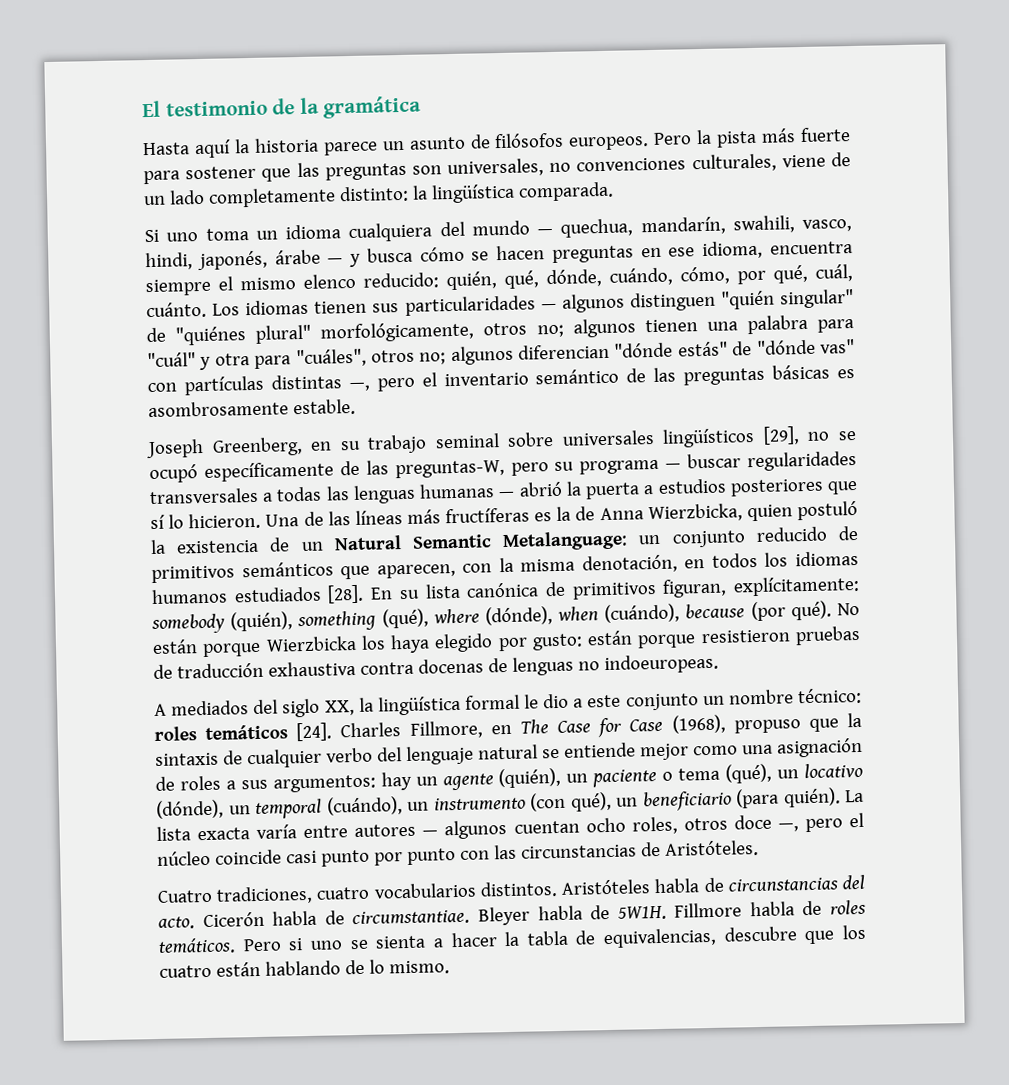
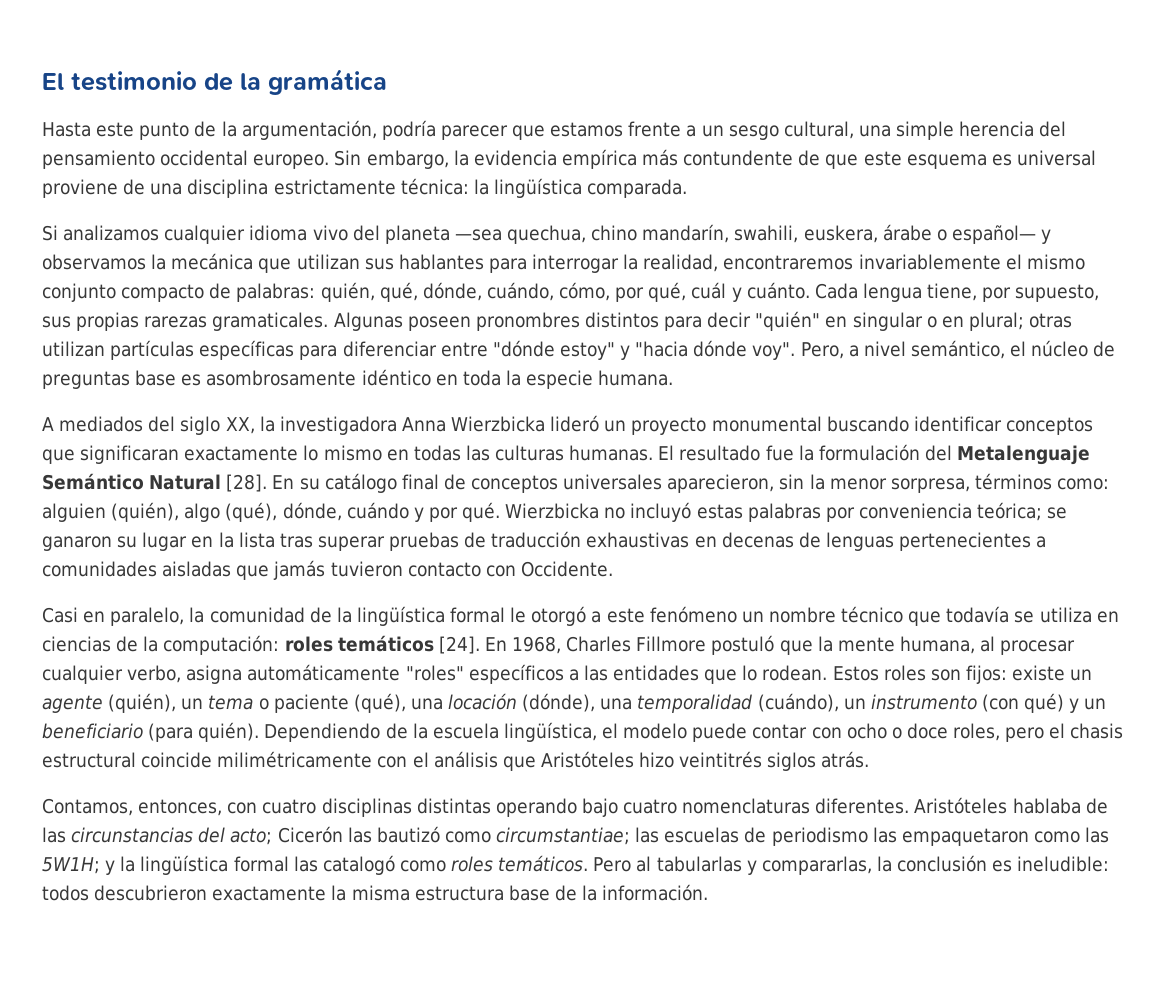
[193,127,852,159] [143,152,851,185] [144,181,614,208] [144,215,852,243] [145,240,853,271] [145,272,439,297] aquí la historia parece un asunto de filósofos europeos. Pero la pista más fuerte para sostener que las preguntas son universales, no convenciones culturales, viene de un lado completamente distinto: la lingüística comparada. // Si uno toma un idioma cualquiera del mundo — quechua, mandarín, swahili, vasco, hindi, japonés, árabe — y busca cómo se hacen preguntas en ese idioma, encuentra siempre el mismo elenco reducido: -> [96,120,1067,140] [42,149,1096,169] [42,178,688,198] [42,224,1052,244] [42,253,1085,273] [42,283,316,302] este punto de la argumentación, podría parecer que estamos frente a un sesgo cultural, una simple herencia del pensamiento occidental europeo. Sin embargo, la evidencia empírica más contundente de que este esquema es universal proviene de una disciplina estrictamente técnica: la lingüística comparada. // Si analizamos cualquier idioma vivo del planeta —sea quechua, chino mandarín, swahili, euskera, árabe o español— y observamos la mecánica que utilizan sus hablantes para interrogar la realidad, encontraremos invariablemente el mismo conjunto compacto de palabras:
[815,264,853,282] [146,288,855,319] [146,314,855,346] [147,339,855,371] [147,364,855,396] [148,398,356,418] [146,426,857,459] [149,450,857,484] [149,478,858,505] [150,500,858,530] [150,525,859,555] [151,550,859,584] [151,575,860,605] [151,600,860,635] [152,625,861,658] [153,653,719,680] cuál, cuánto. Los idiomas tienen sus particularidades — algunos distinguen "quién singular" de "quiénes plural" morfológicamente, otros no; algunos tienen una palabra para "cuál" y otra para "cuáles", otros no; algunos diferencian "dónde estás" de "dónde vas" con partículas distintas —, pero el inventario semántico de las preguntas básicas es asombrosamente estable. // Joseph Greenberg, en su trabajo seminal sobre universales lingüísticos [29], no se ocupó específicamente de las preguntas-W, pero su programa — buscar regularidades transversales a todas las lenguas humanas — abrió la puerta a estudios posteriores que sí lo hicieron. Una de las líneas más fructíferas es la de Anna Wierzbicka, quien postuló la existencia de un Natural Semantic Metalanguage: un conjunto reducido de primitivos semánticos que aparecen, con la misma denotación, en todos los idiomas humanos estudiados [28]. En su lista canónica de primitivos figuran, explícitamente: somebody (quién), something (qué), where (dónde), when (cuándo), because (por qué). No están porque Wierzbicka los haya elegido por gusto: están porque resistieron pruebas de traducción exhaustiva contra docenas de lenguas no indoeuropeas. -> [691,282,1100,302] [42,311,1073,331] [42,340,1116,360] [42,369,674,389] cuál y cuánto. Cada lengua tiene, por supuesto, sus propias rarezas gramaticales. Algunas poseen pronombres distintos para decir "quién" en singular o en plural; otras utilizan partículas específicas para diferenciar entre "dónde estoy" y "hacia dónde voy". Pero, a nivel semántico, el núcleo de preguntas base es asombrosamente idéntico en toda la especie humana.
(374, 704) none -> [279,415,1093,435] [42,444,1091,465] [42,473,1110,493] [42,502,1068,522] [42,531,1047,551] [42,560,613,580] [42,607,352,626] investigadora Anna Wierzbicka lideró un proyecto monumental buscando identificar conceptos que significaran exactamente lo mismo en todas las culturas humanas. El resultado fue la formulación del Metalenguaje Semántico Natural [28]. En su catálogo final de conceptos universales aparecieron, sin la menor sorpresa, términos como: alguien (quién), algo (qué), dónde, cuándo y por qué. Wierzbicka no incluyó estas palabras por conveniencia teórica; se ganaron su lugar en la lista tras superar pruebas de traducción exhaustivas en decenas de lenguas pertenecientes a comunidades aisladas que jamás tuvieron contacto con Occidente. // Casi en paralelo, la comunidad de la
[543,693,570,709] dio -> [531,606,587,626] otorgó
[625,693,699,711] conjunto -> [649,606,737,623] fenómeno
[796,687,862,705] [154,712,862,742] [155,737,863,769] [155,762,863,793] [156,798,322,820] técnico: roles temáticos [24]. Charles Fillmore, en The Case for Case (1968), propuso que la sintaxis de cualquier verbo del lenguaje natural se entiende mejor como una asignación de roles a sus argumentos: hay un agente (quién), un paciente o tema (qué), un locativo (dónde), un temporal -> [841,606,1119,626] [42,635,1076,655] [42,664,1093,684] [42,693,753,713] técnico que todavía se utiliza en ciencias de la computación: roles temáticos [24]. En 1968, Charles Fillmore postuló que la mente humana, al procesar cualquier verbo, asigna automáticamente "roles" específicos a las entidades que lo rodean. Estos roles son fijos: existe un agente (quién), un tema o paciente (qué), una locación (dónde), una temporalidad
[569,791,612,812] qué), -> [1024,693,1080,713] qué) y
[844,789,864,803] [156,812,864,841] [157,840,759,867] [157,874,865,905] [158,899,866,929] [158,924,866,954] [159,959,450,978] La lista exacta varía entre autores — algunos cuentan ocho roles, otros doce —, pero el núcleo coincide casi punto por punto con las circunstancias de Aristóteles. // Cuatro tradiciones, cuatro vocabularios distintos. Aristóteles habla de circunstancias del acto. Cicerón habla de circumstantiae. Bleyer habla de 5W1H. Fillmore habla de roles temáticos. Pero si uno se sienta a hacer la tabla de equivalencias, descubre que los cuatro están hablando de lo mismo. -> [264,722,1124,742] [42,751,870,771] [42,797,1108,817] [42,826,1110,846] [42,855,1110,875] [42,884,709,901] Dependiendo de la escuela lingüística, el modelo puede contar con ocho o doce roles, pero el chasis estructural coincide milimétricamente con el análisis que Aristóteles hizo veintitrés siglos atrás. // Contamos, entonces, con cuatro disciplinas distintas operando bajo cuatro nomenclaturas diferentes. Aristóteles hablaba de las circunstancias del acto; Cicerón las bautizó como circumstantiae; las escuelas de periodismo las empaquetaron como las 5W1H; y la lingüística formal las catalogó como roles temáticos. Pero al tabularlas y compararlas, la conclusión es ineludible: todos descubrieron exactamente la misma estructura base de la información.

